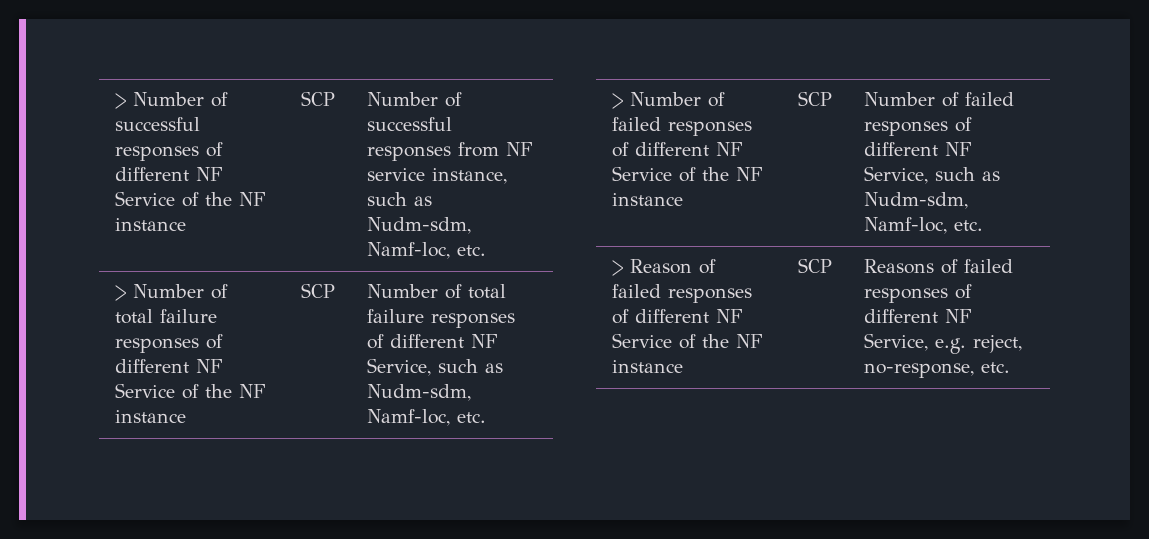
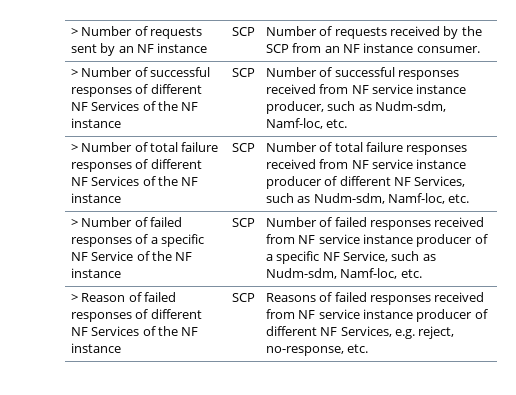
[115,92,229,109] > Number of -> [70,26,202,39] [70,43,208,56] [231,27,255,36] [265,26,482,39] [265,43,480,53] [70,67,148,77] > Number of requests sent by an NF instance | SCP | Number of requests received by the SCP from an NF instance consumer. // > Number of
[115,191,176,206] Service -> [91,101,140,111] Services
[458,142,534,157] [367,168,508,184] from NF service instance, -> [265,84,467,94] [265,101,324,114] received from NF service instance producer,
[115,383,176,398] Service -> [91,176,140,186] Services
[367,334,499,349] [367,358,432,376] of different NF Service, -> [265,159,467,169] [265,176,466,189] received from NF service instance producer of different NF Services,
[635,142,710,156] different -> [150,234,204,247] a specific
[955,117,973,132] [864,142,939,156] of different -> [434,217,485,227] [265,234,488,247] [265,251,320,264] received from NF service instance producer of a specific
[612,333,673,348] Service -> [91,326,140,336] Services
[955,284,973,299] [864,309,973,323] [864,333,929,351] of different NF Service, -> [434,292,485,302] [265,309,488,322] [265,326,392,337] received from NF service instance producer of different NF Services,

